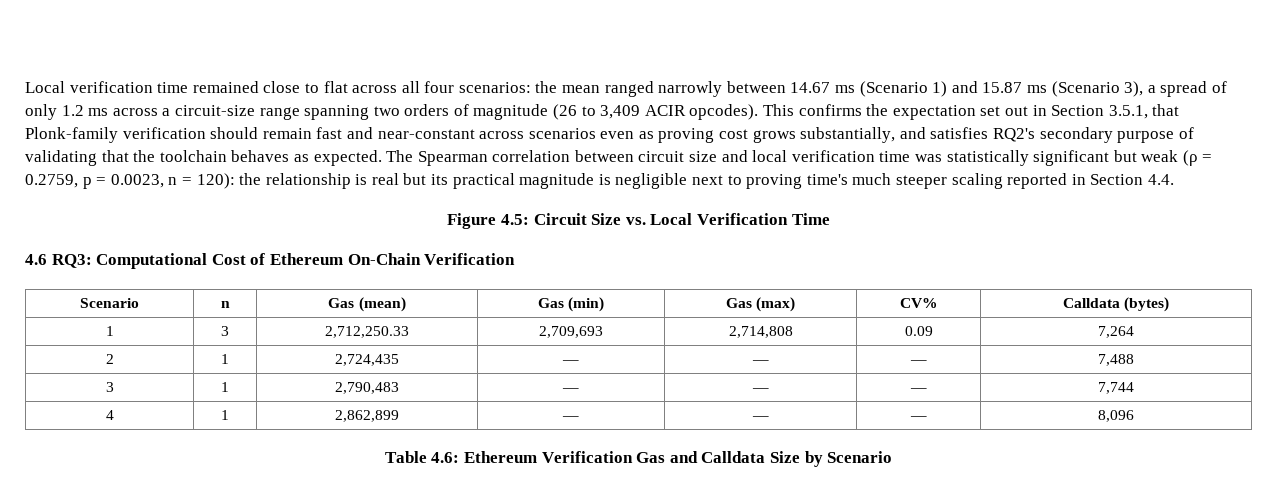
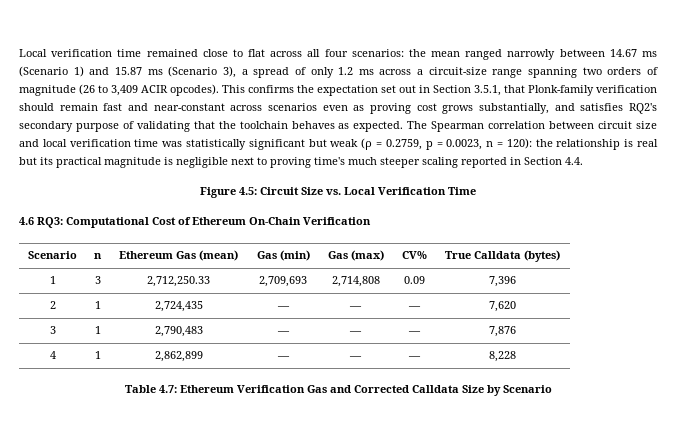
(230, 304) none -> [119,251,173,259] Ethereum
(938, 303) none -> [445,251,471,259] True
[1098,326,1134,338] 7,264 -> [489,276,516,287] 7,396
[1098,354,1134,366] 7,488 -> [489,301,516,312] 7,620
[1098,382,1134,394] 7,744 -> [489,326,516,337] 7,876
[1098,410,1134,422] 8,096 -> [489,351,516,362] 8,228
[431,452,460,463] 4.6: -> [158,385,177,393] 4.7:
(698, 457) none -> [353,385,409,393] Corrected

